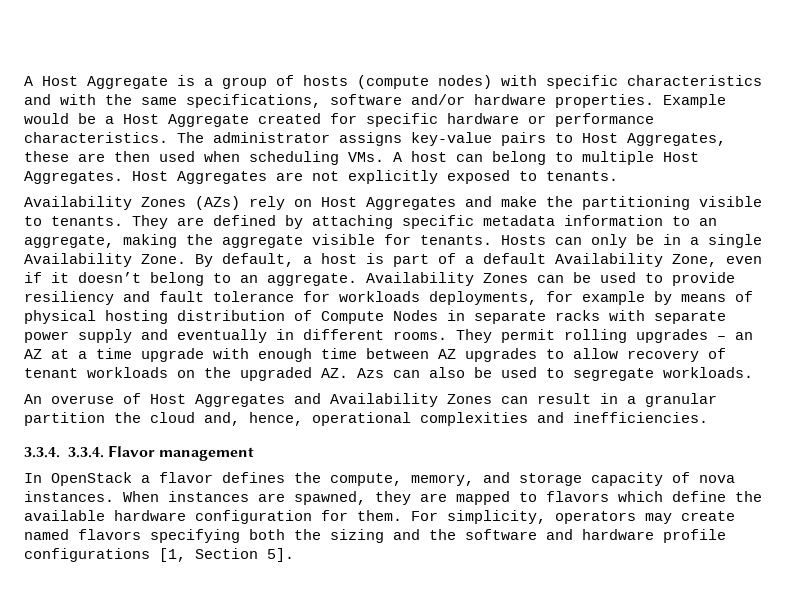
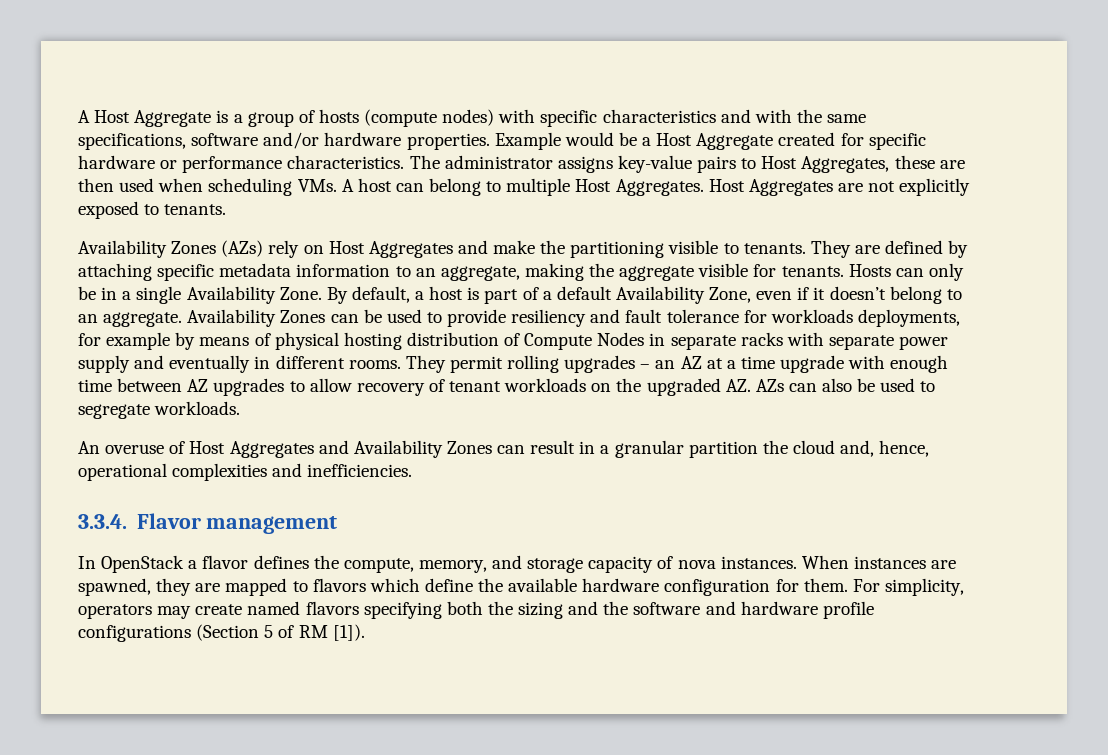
[357,368,384,378] Azs -> [755,379,784,392] AZs
[67,447,104,458] 3.3.4. -> (127, 521) none
[159,548,294,562] [1, Section 5]. -> [196,624,365,641] (Section 5 of RM [1]).

